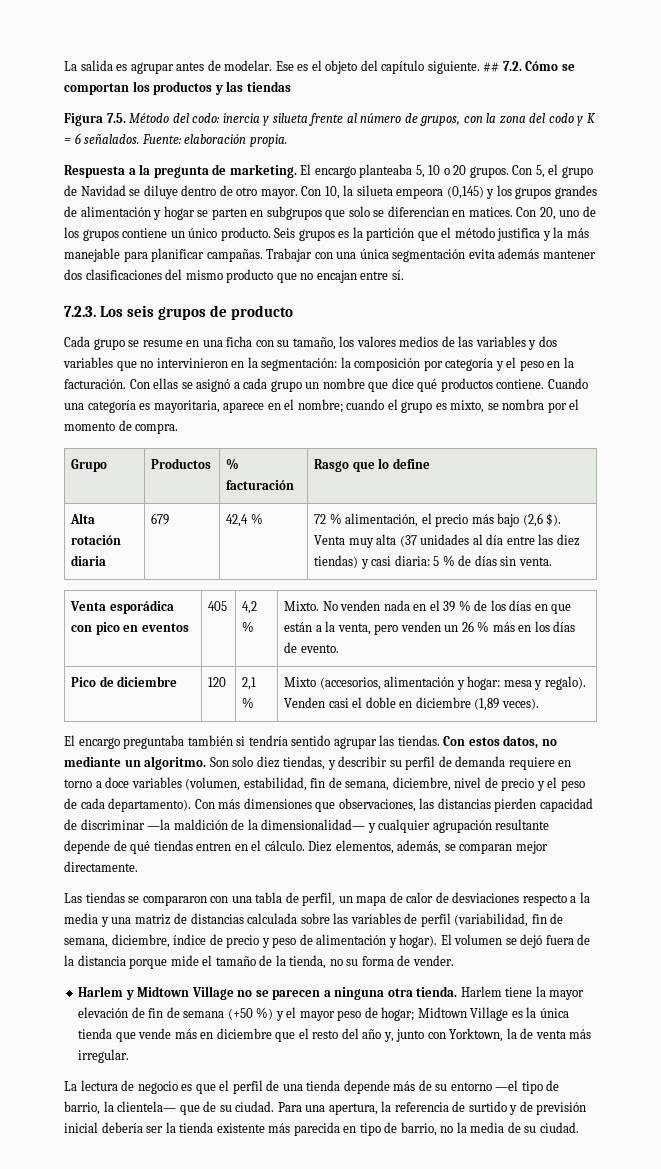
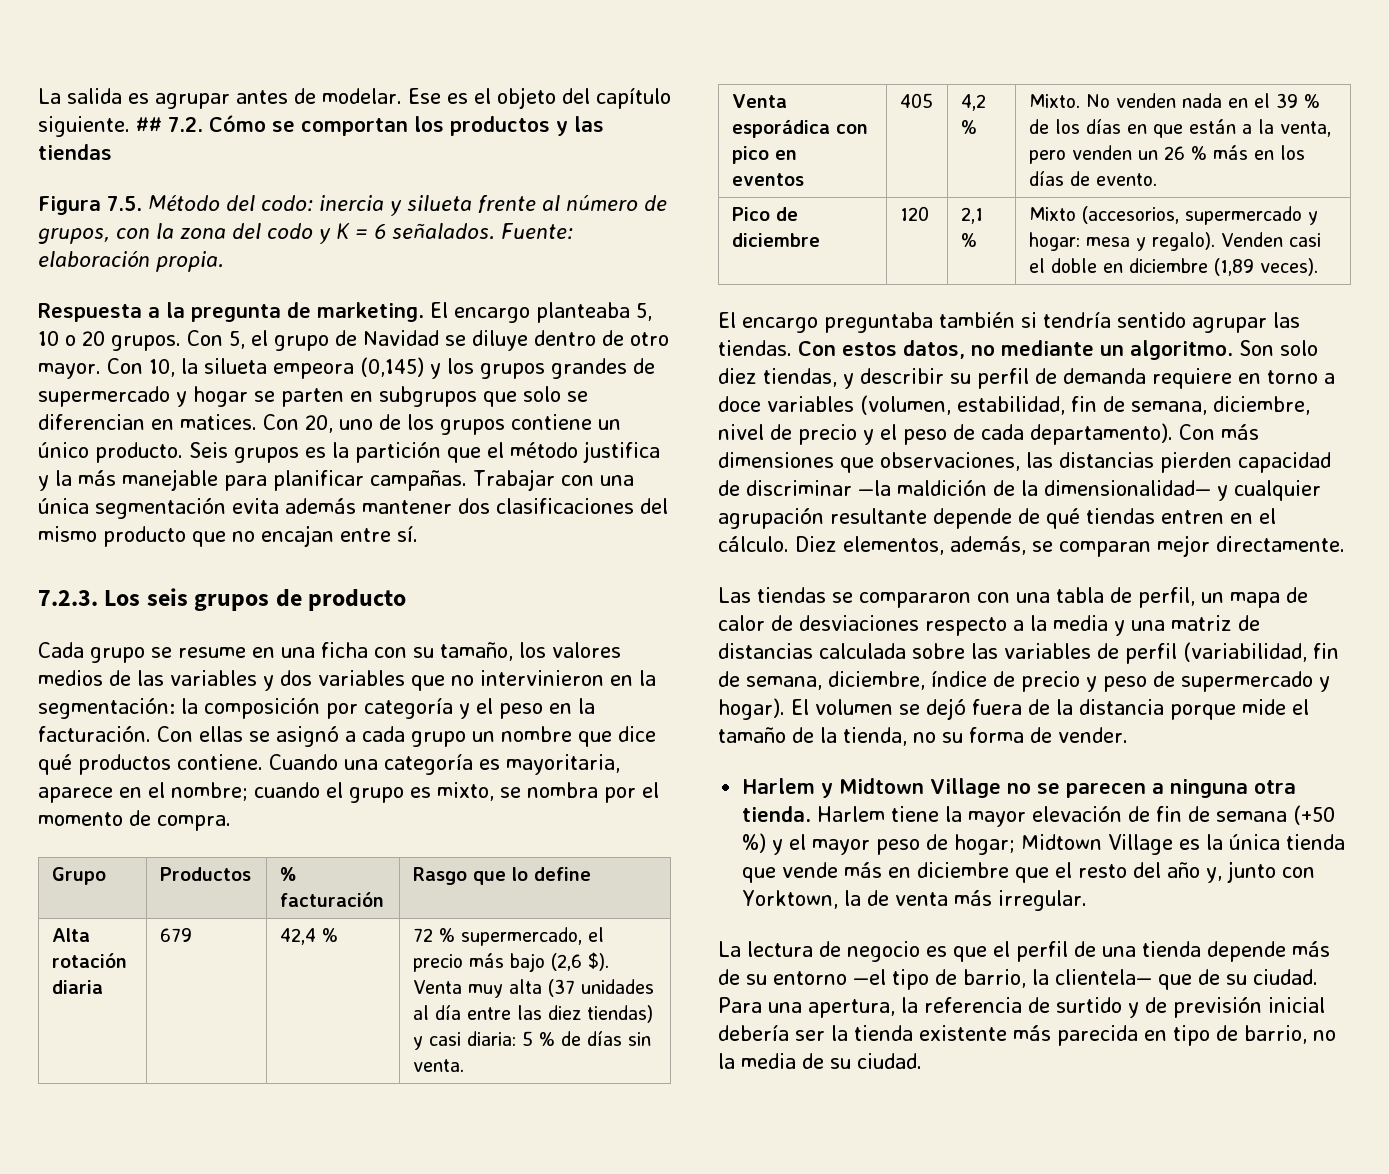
[80,206,151,217] alimentación -> [38,386,170,407] supermercado
[345,513,419,527] alimentación, -> [460,927,582,946] supermercado,
[384,676,455,687] alimentación -> [1184,206,1302,225] supermercado
[316,934,387,945] alimentación -> [1181,671,1313,692] supermercado

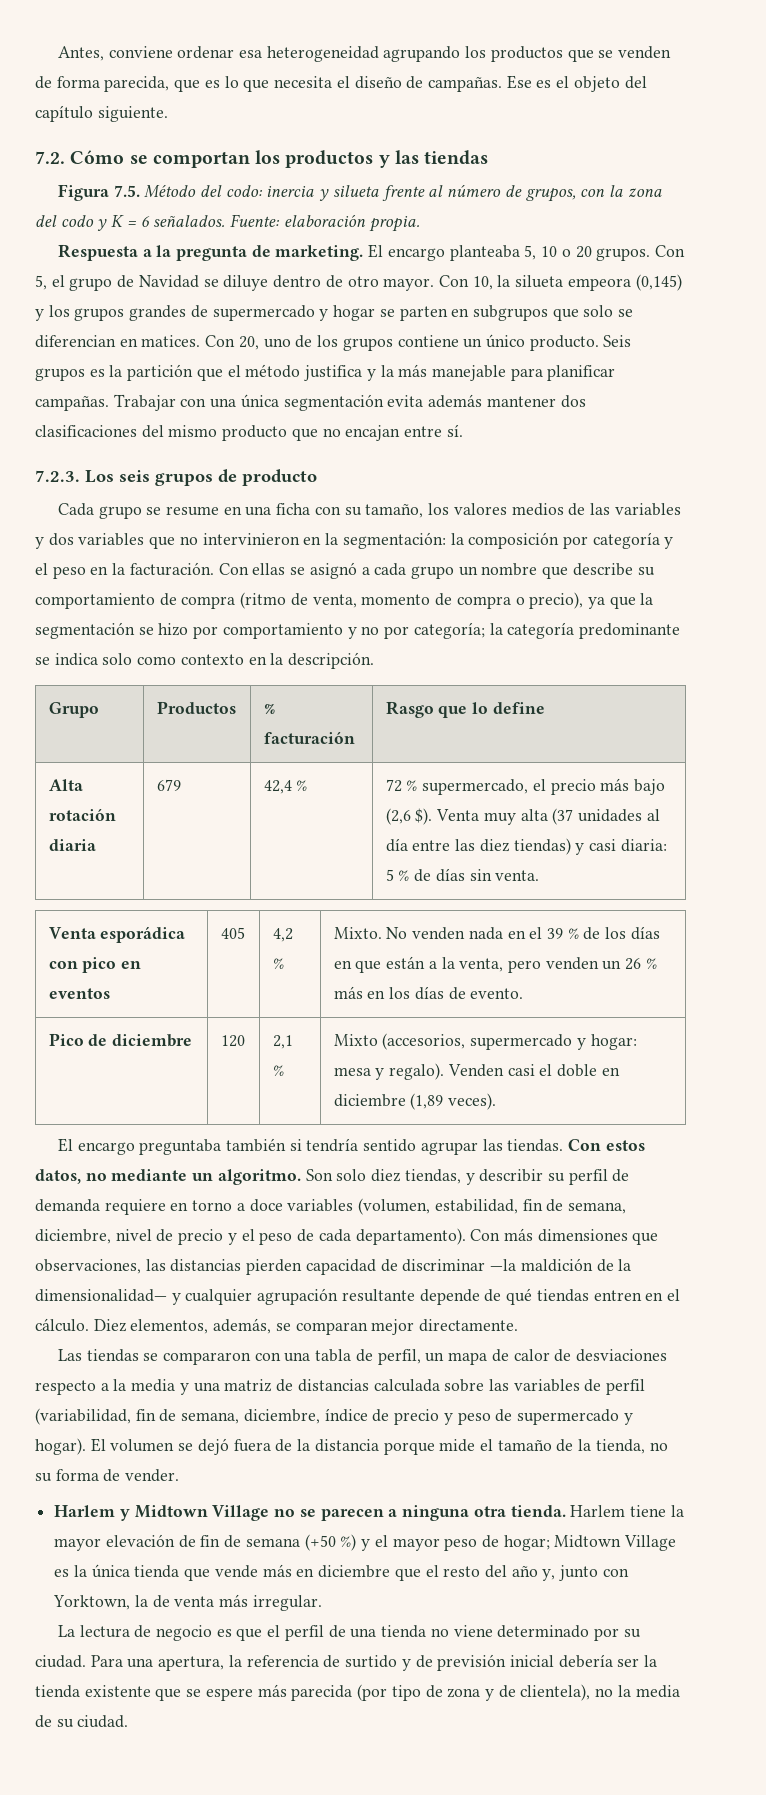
[38,88,402,109] La salida es agrupar antes de modelar. -> [57,46,672,62] [35,76,502,92] Antes, conviene ordenar esa heterogeneidad agrupando los productos que se venden de forma parecida, que es lo que necesita el diseño de campañas.
[136,117,162,132] ## -> (168, 114) //
[618,726,656,742] [38,754,620,775] [38,782,659,803] [38,810,231,831] dice qué productos contiene. Cuando una categoría es mayoritaria, aparece en el nombre; cuando el grupo es mixto, se nombra por el momento de compra. -> [572,563,655,576] [35,592,654,609] [35,622,680,639] [35,652,375,669] describe su comportamiento de compra (ritmo de venta, momento de compra o precio), ya que la segmentación se hizo por comportamiento y no por categoría; la categoría predominante se indica solo como contexto en la descripción.
[1207,941,1330,962] [718,969,1220,990] depende más de su entorno —el tipo de barrio, la clientela— que de -> [430,1625,619,1641] no viene determinado por
(1007, 1033) none -> [155,1688,253,1701] que se espere
[1144,1025,1307,1046] en tipo de barrio, -> [357,1684,591,1701] (por tipo de zona y de clientela),

